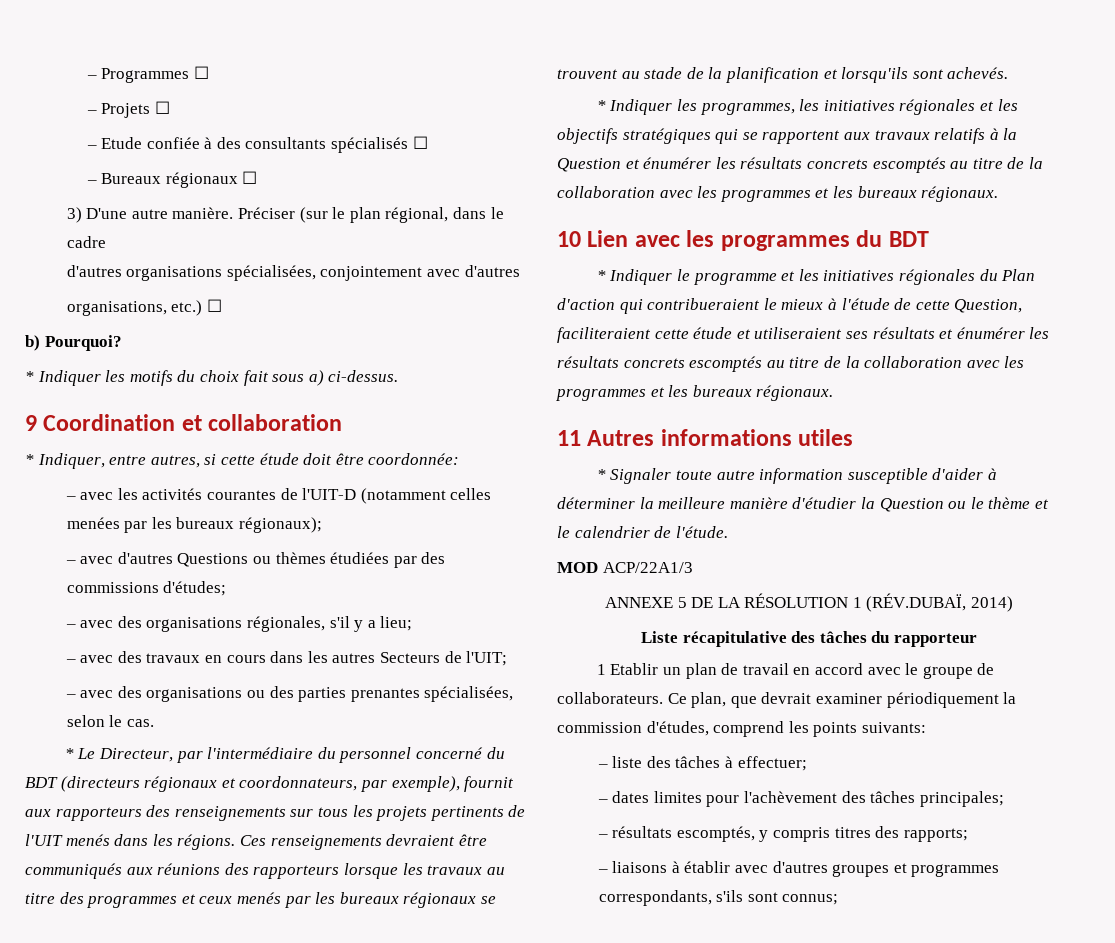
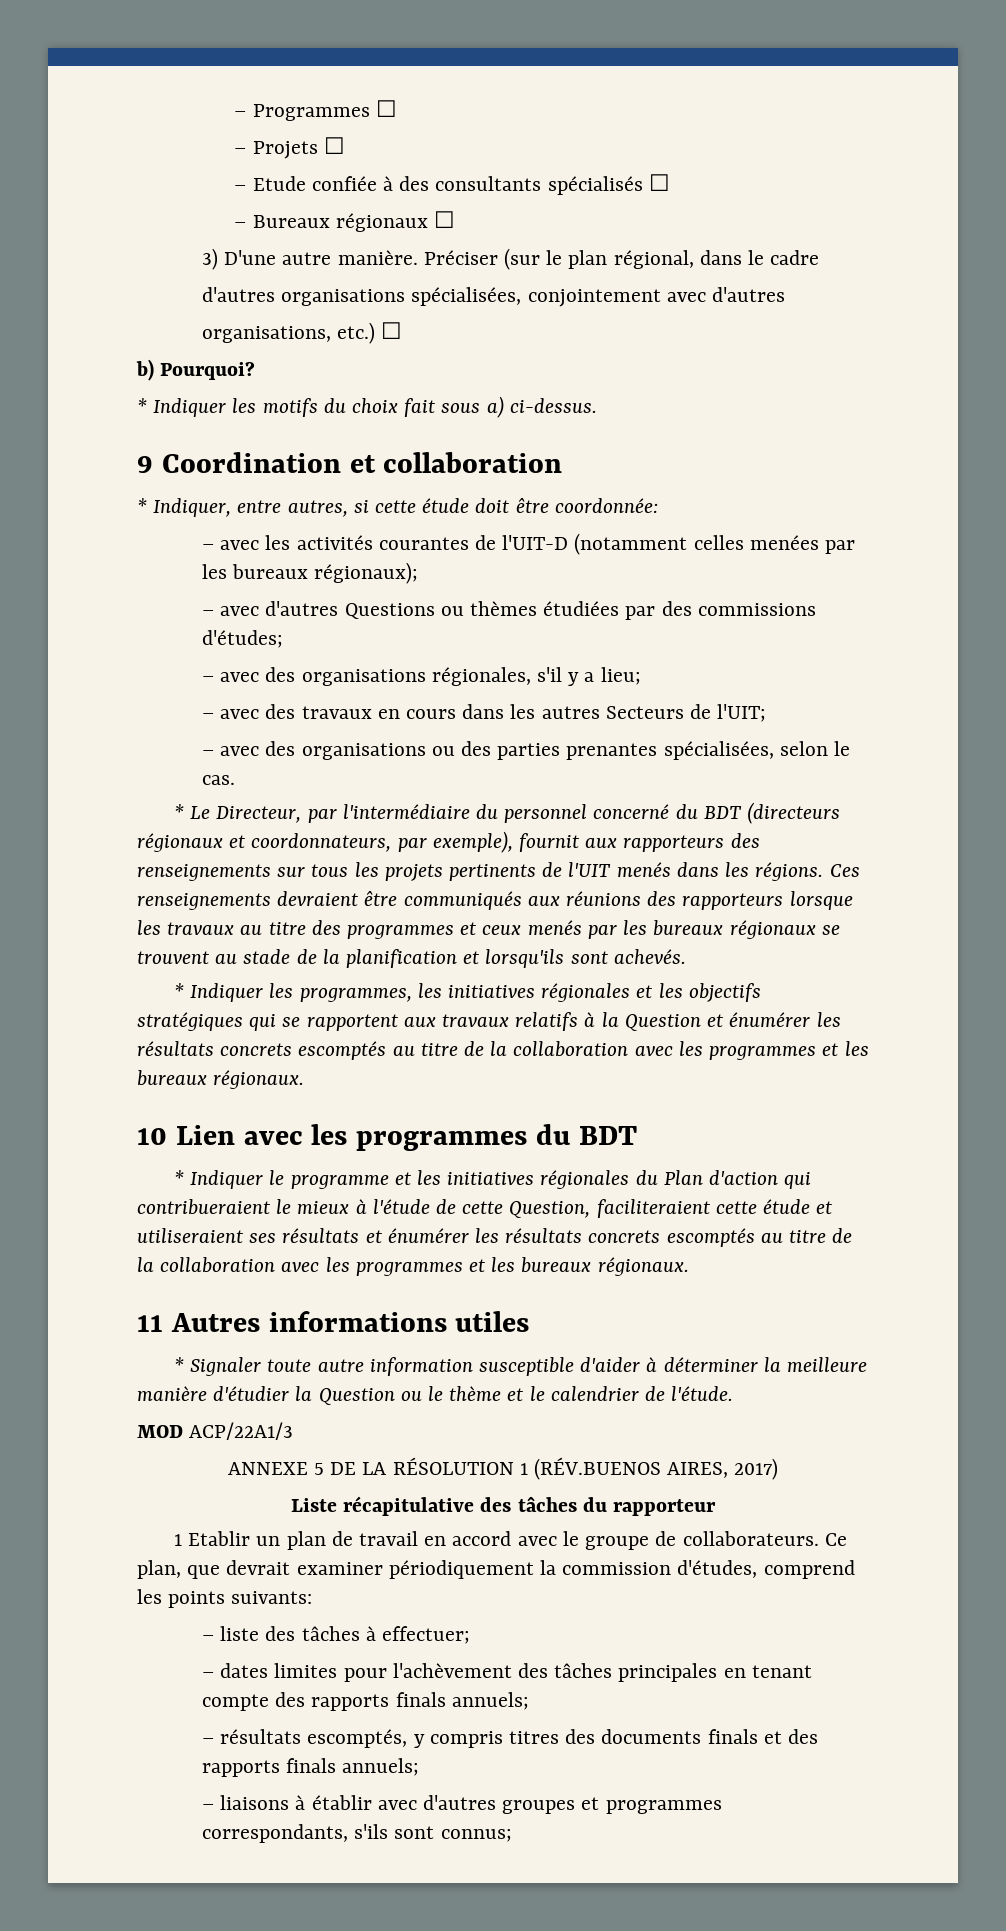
[866,593,1014,612] (RÉV.DUBAÏ, 2014) -> [533,1457,779,1480] (RÉV.BUENOS AIRES, 2017)
[919,791,1004,807] principales; -> [618,1663,812,1682] [201,1692,529,1711] principales en tenant compte des rapports finals annuels;
[903,828,968,842] rapports; -> [601,1729,819,1744] [201,1758,420,1777] documents finals et des rapports finals annuels;

